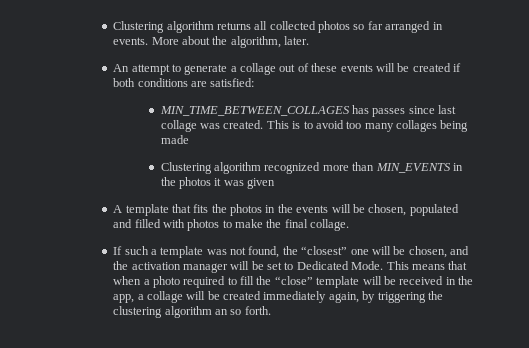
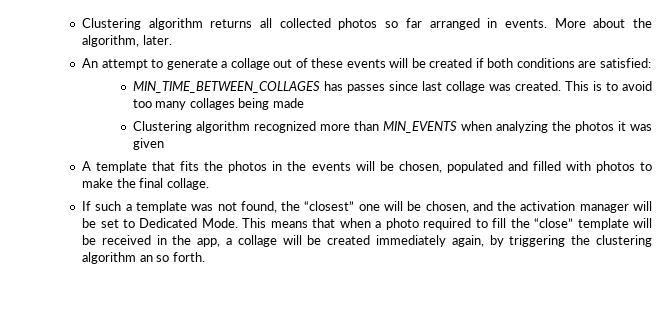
[452,163,463,171] in -> [460,121,548,133] when analyzing

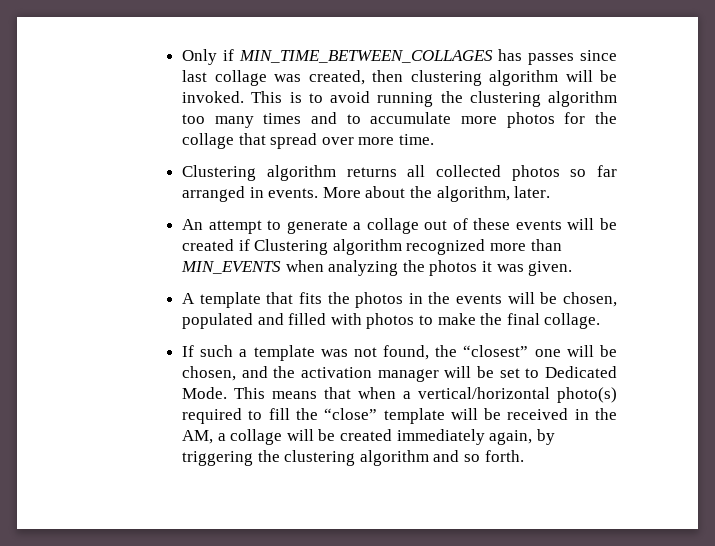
(82, 24) none -> [182,49,617,65] [182,70,617,86] [182,91,617,107] [182,112,617,128] [182,133,435,149] Only if MIN_TIME_BETWEEN_COLLAGES has passes since last collage was created, then clustering algorithm will be invoked. This is to avoid running the clustering algorithm too many times and to accumulate more photos for the collage that spread over more time. //
[487,58,651,68] [132,81,652,93] [132,98,304,110] both conditions are satisfied: // MIN_TIME_BETWEEN_COLLAGES has passes since last collage was created. This is to avoid too many collages being made // -> (250, 245) none
[132,138,164,150] given -> [528,261,573,276] given.
[385,218,419,230] photo -> [418,387,617,403] vertical/horizontal photo(s)
[197,238,221,247] app, -> [182,430,214,444] AM,
[139,255,153,262] an -> [433,450,460,462] and

